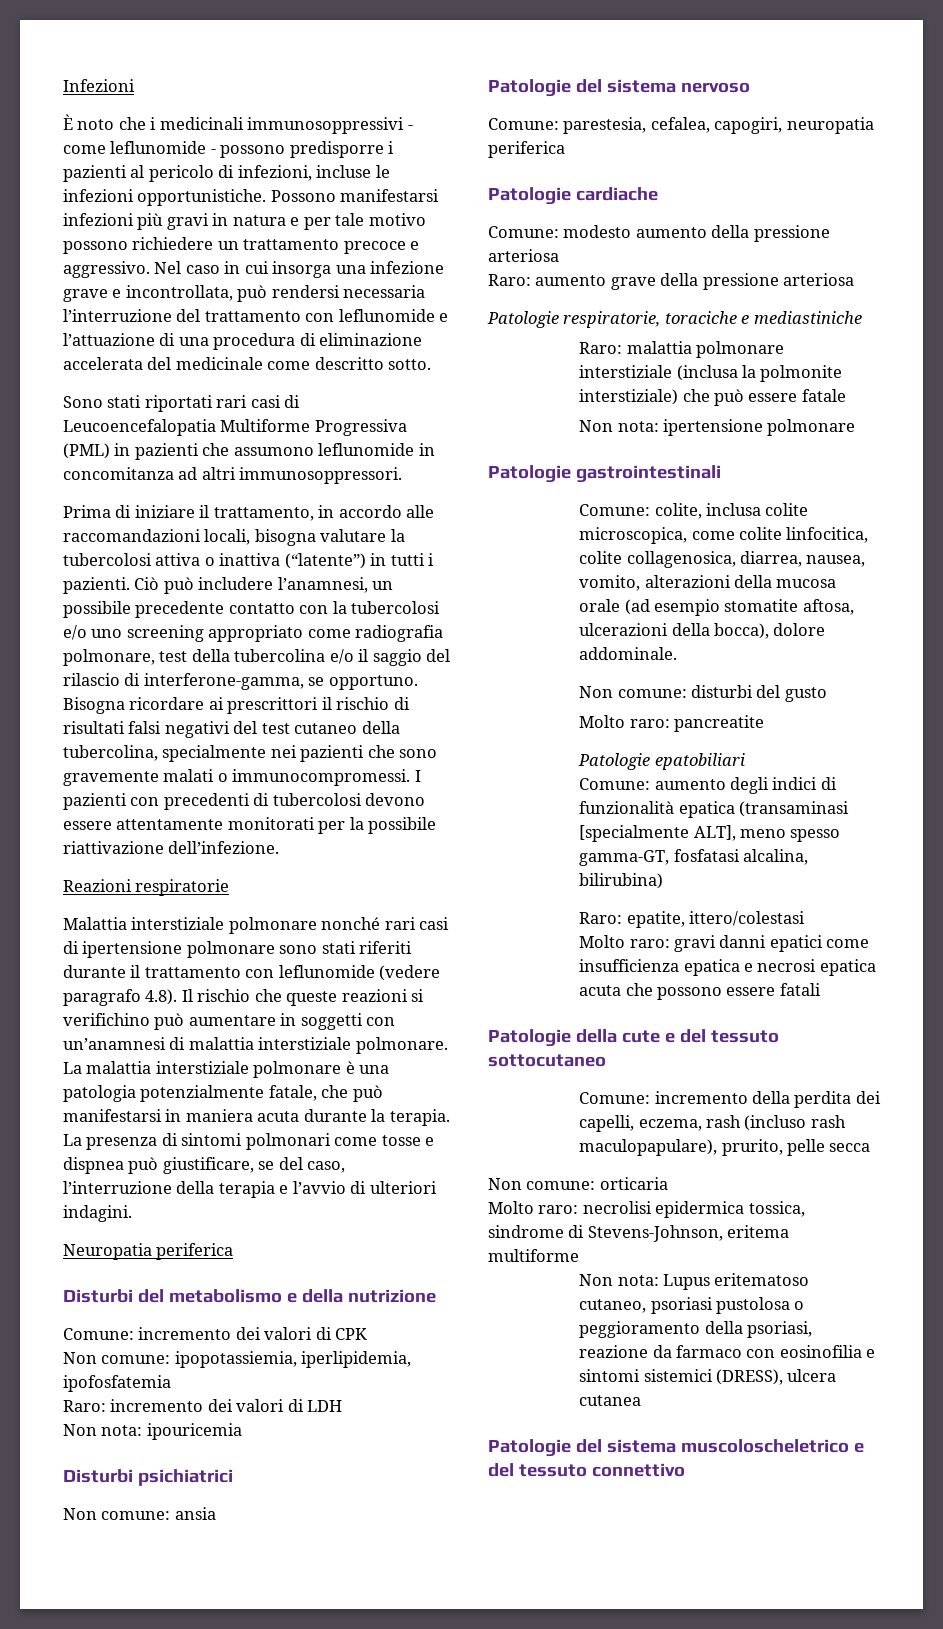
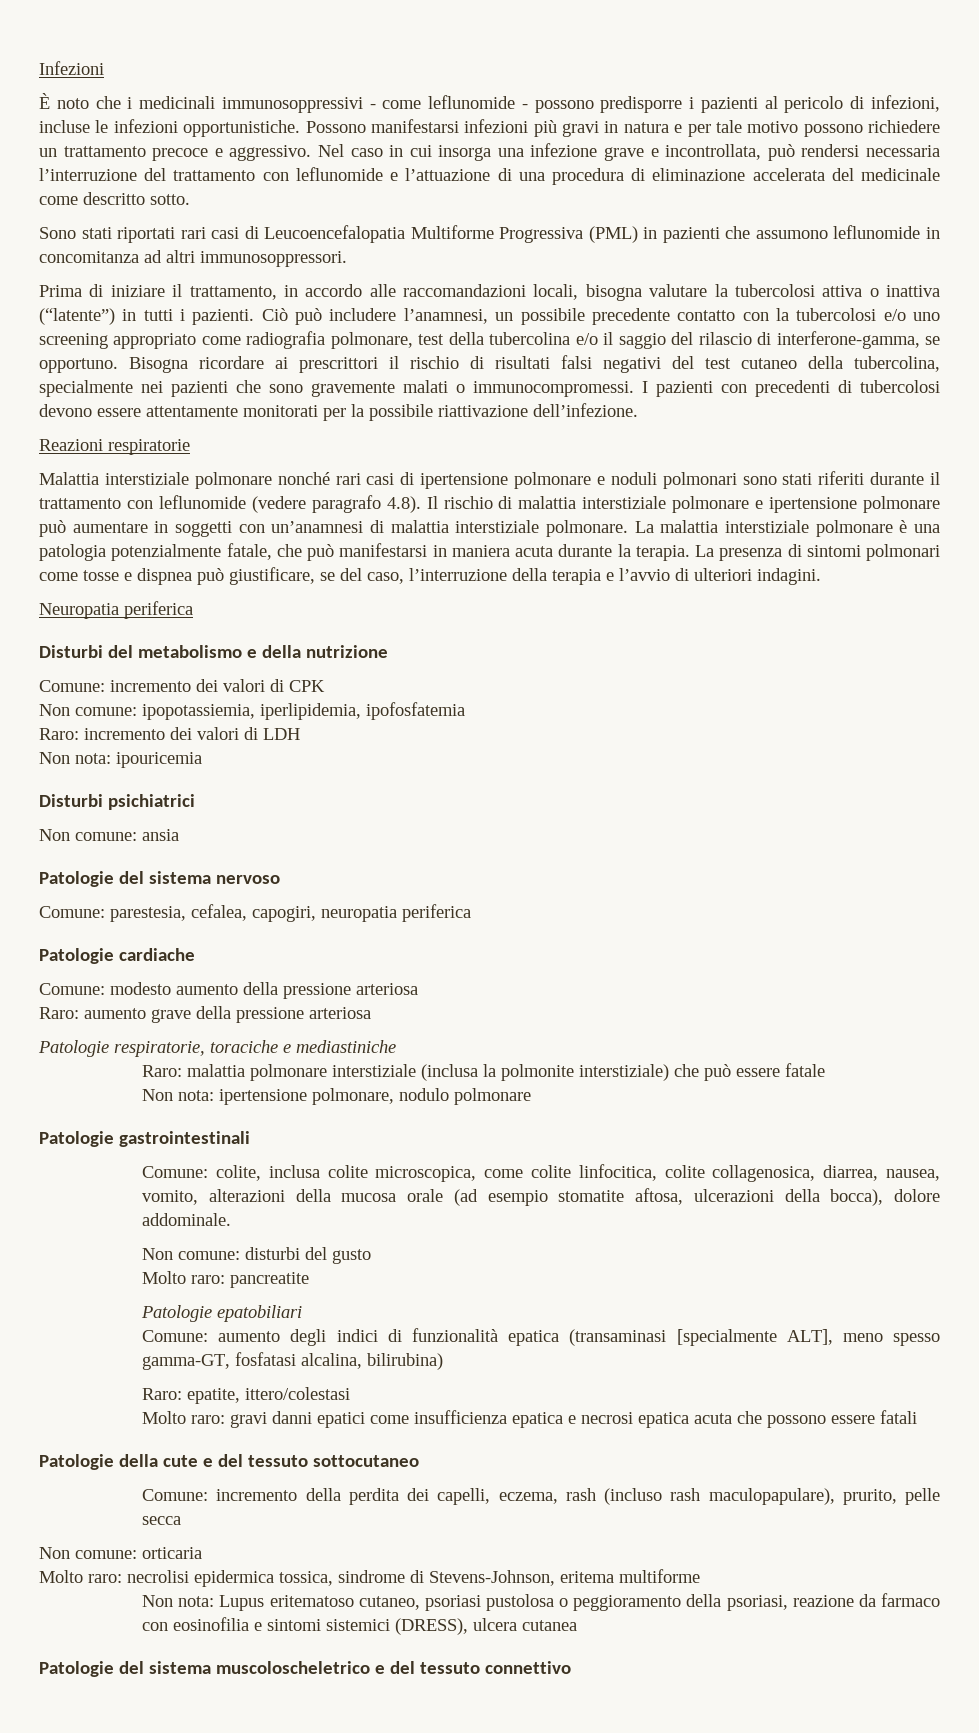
(275, 949) none -> [596,472,737,489] e noduli polmonari
[254,989,425,1006] [63,1013,150,1026] che queste reazioni si verifichino -> [498,496,941,513] di malattia interstiziale polmonare e ipertensione polmonare
(764, 427) none -> [312,1088,450,1105] polmonare, nodulo

